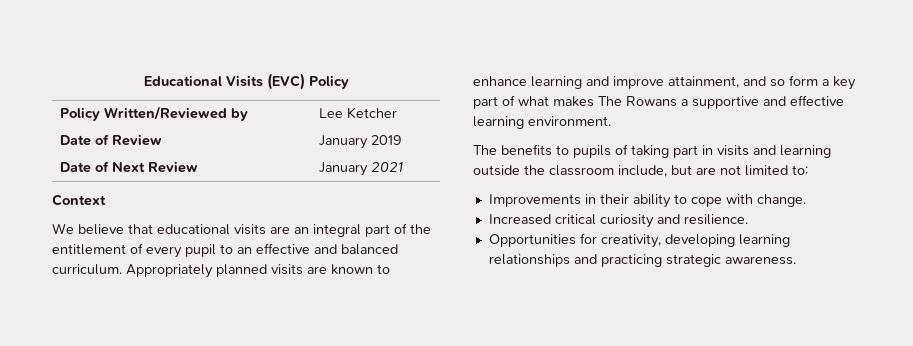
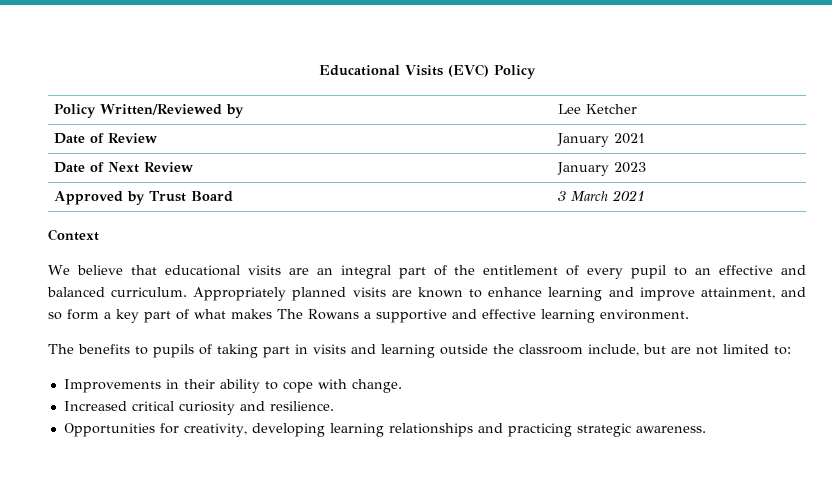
[371,135,403,145] 2019 -> [614,133,646,144] 2021
(369, 169) none -> [614,162,647,173] [54,191,234,205] [558,191,609,201] 2023 // Approved by Trust Board | 3 March

